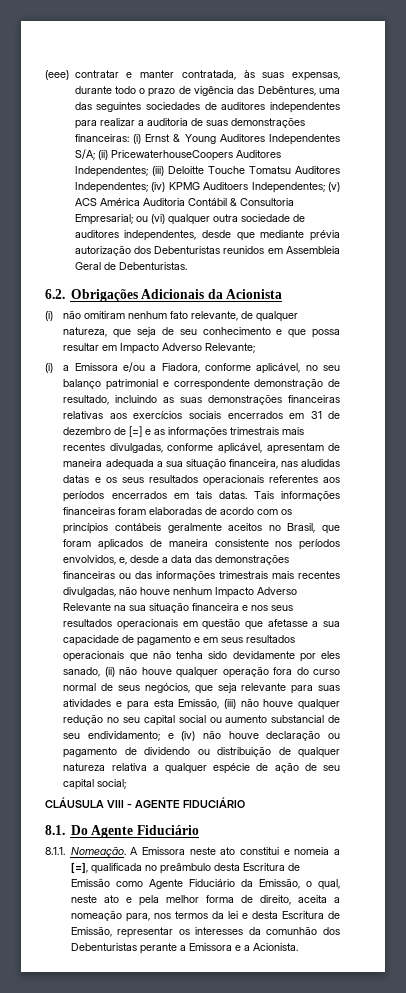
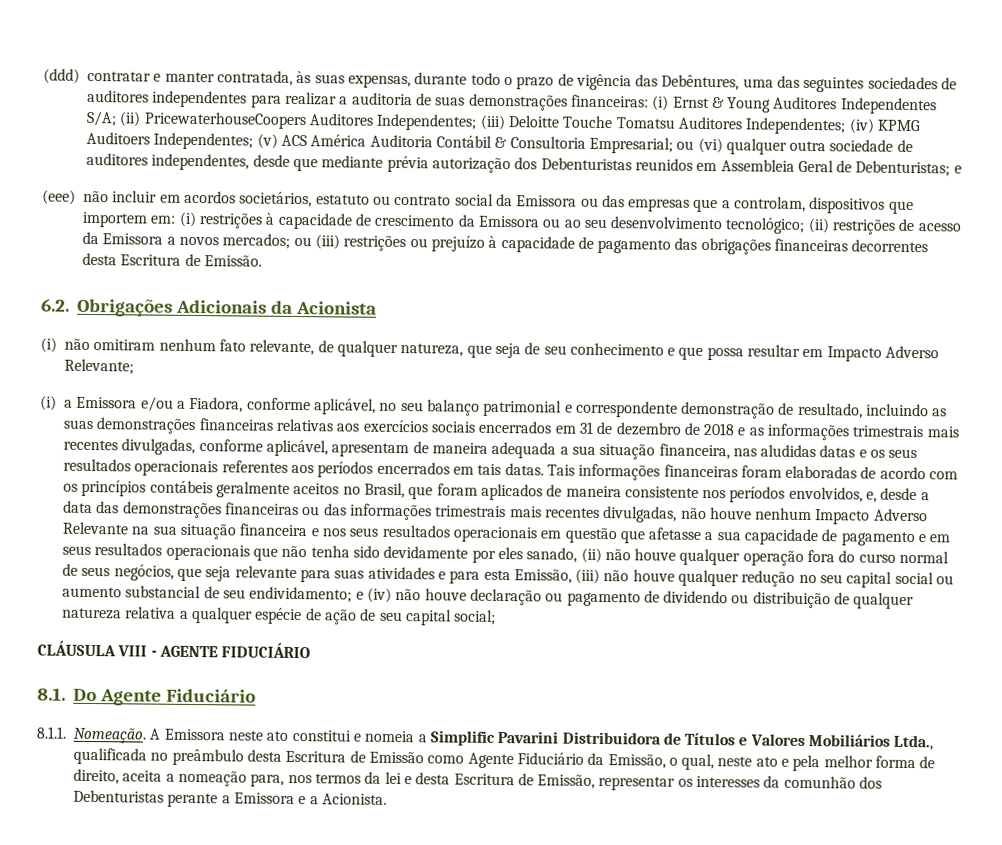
[45,70,69,80] (eee) -> [43,68,80,84] (ddd)
[118,262,187,270] Debenturistas. -> [855,160,962,177] [42,189,914,215] [82,211,961,235] [82,231,929,255] [82,252,262,267] Debenturistas; e // (eee) não incluir em acordos societários, estatuto ou contrato social da Emissora ou das empresas que a controlam, dispositivos que importem em: (i) restrições à capacidade de crescimento da Emissora ou ao seu desenvolvimento tecnológico; (ii) restrições de acesso da Emissora a novos mercados; ou (iii) restrições ou prejuízo à capacidade de pagamento das obrigações financeiras decorrentes desta Escritura de Emissão.
[129,426,143,437] [=] -> [703,422,736,436] 2018
[70,862,88,873] [=], -> [429,730,934,751] Simplific Pavarini Distribuidora de Títulos e Valores Mobiliários Ltda.,

